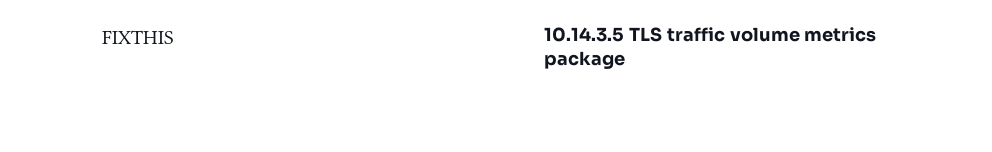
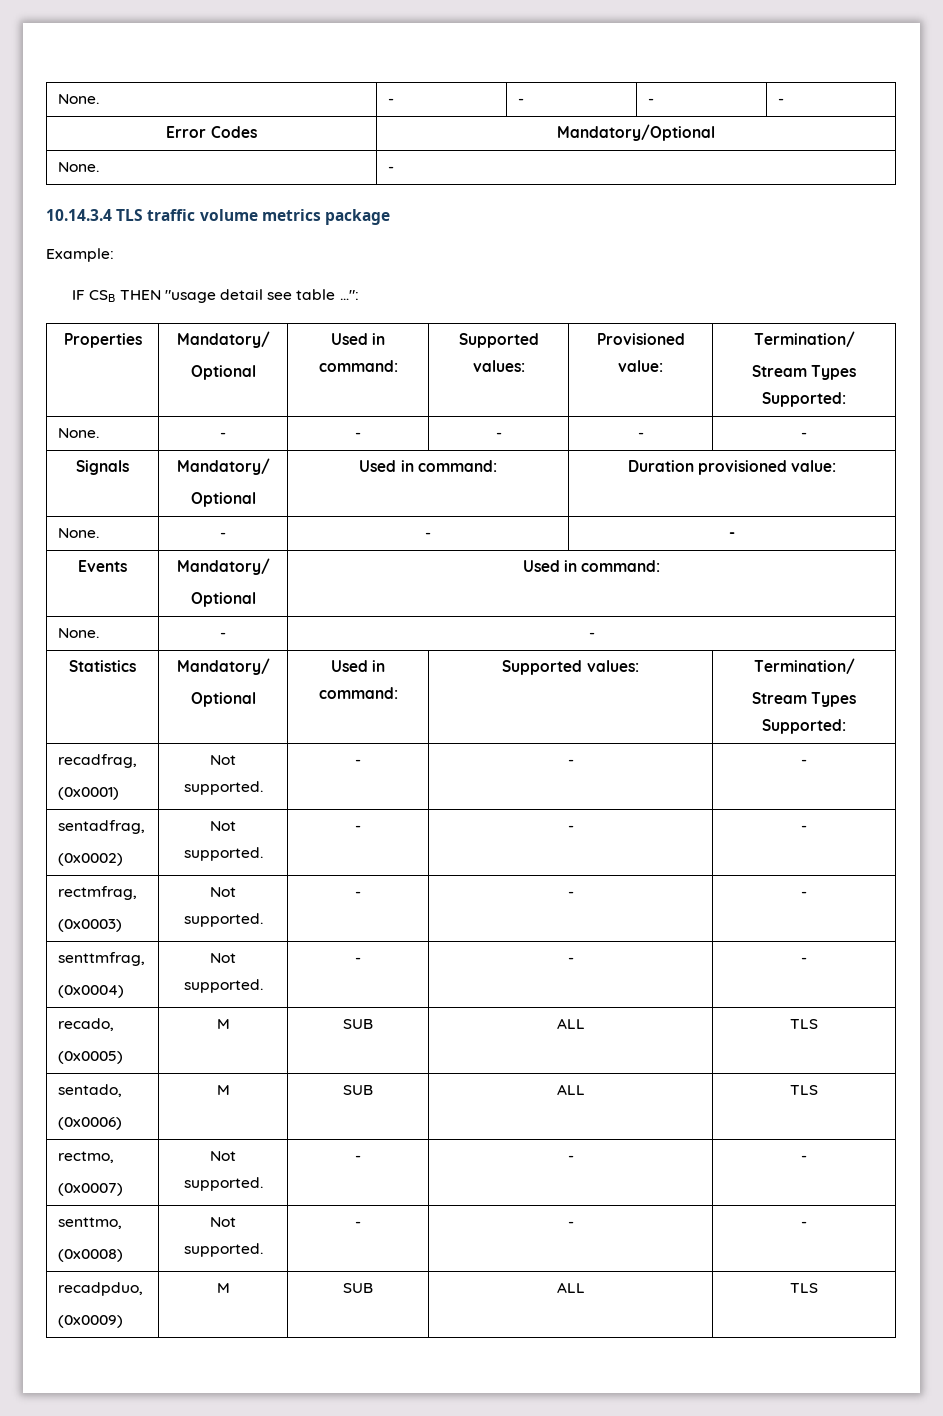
[102,30,174,44] [544,27,624,42] FIXTHIS // 10.14.3.5 -> [58,94,100,104] [388,98,395,104] [518,98,525,104] [648,98,655,104] [778,98,785,104] [166,126,257,138] [557,124,715,141] [58,162,100,172] [388,166,395,172] [46,209,112,221] None. | - | - | - | - // Error Codes | Mandatory/Optional // None. | - // 10.14.3.4
(625, 60) none -> [46,248,114,262] [72,289,359,303] [63,333,142,348] [176,331,270,348] [190,365,256,380] [330,333,386,345] [318,360,398,372] [458,333,539,348] [472,360,525,372] [596,333,685,345] [618,360,663,372] [753,331,855,347] [751,365,857,380] [762,392,846,407] [58,428,100,438] [220,432,226,438] [355,432,362,438] [495,432,502,438] [637,432,644,438] [801,432,807,438] [76,460,129,475] [176,458,270,475] [190,492,256,507] [359,460,497,472] [627,460,837,475] [58,528,100,538] [220,532,226,538] [425,532,432,538] [729,532,735,538] [78,560,127,572] [176,558,270,575] [190,592,256,607] [522,560,661,572] [58,628,100,638] [220,632,226,638] [588,632,595,638] [69,660,136,672] [176,658,270,675] [190,692,256,707] [330,660,386,672] [318,687,398,699] [502,660,639,675] [753,658,855,674] [751,692,857,707] [762,719,846,734] [58,754,138,768] [58,787,120,800] [210,755,236,765] [183,781,263,795] [355,759,362,765] [567,759,574,765] [801,759,807,765] [58,820,146,834] [58,853,124,866] [210,821,236,831] [183,847,263,861] [355,825,362,831] [567,825,574,831] [801,825,807,831] [58,886,138,900] [58,919,123,932] [210,887,236,897] [183,913,263,927] [355,891,362,897] [567,891,574,897] [801,891,807,897] [58,952,146,966] [58,985,125,998] [210,953,236,963] [183,979,263,993] [355,957,362,963] [567,957,574,963] [801,957,807,963] [58,1018,115,1031] [58,1051,124,1064] [216,1019,230,1029] [343,1019,374,1029] [556,1018,585,1029] [790,1019,818,1029] [58,1084,123,1097] [58,1117,123,1130] [216,1085,230,1095] [343,1085,374,1095] [556,1084,585,1095] [790,1085,818,1095] [58,1151,115,1163] [58,1183,124,1196] [210,1151,236,1161] [183,1177,263,1191] [355,1155,362,1161] [567,1155,574,1161] [801,1155,807,1161] [58,1217,123,1229] [58,1249,124,1262] [210,1217,236,1227] [183,1243,263,1257] [355,1221,362,1227] [567,1221,574,1227] [801,1221,807,1227] [58,1282,144,1296] [58,1315,124,1328] [216,1283,230,1293] [343,1283,374,1293] [556,1282,585,1293] [790,1283,818,1293] // Example: // IF CSB THEN "usage detail see table …": // Properties | Mandatory/ // Optional | Used in command: | Supported values: | Provisioned value: | Termination/ // Stream Types Supported: // None. | - | - | - | - | - // Signals | Mandatory/ // Optional | Used in command: | Duration provisioned value: // None. | - | - | - // Events | Mandatory/ // Optional | Used in command: // None. | - | - // Statistics | Mandatory/ // Optional | Used in command: | Supported values: | Termination/ // Stream Types Supported: // recadfrag, // (0x0001) | Not supported. | - | - | - // sentadfrag, // (0x0002) | Not supported. | - | - | - // rectmfrag, // (0x0003) | Not supported. | - | - | - // senttmfrag, // (0x0004) | Not supported. | - | - | - // recado, // (0x0005) | M | SUB | ALL | TLS // sentado, // (0x0006) | M | SUB | ALL | TLS // rectmo, // (0x0007) | Not supported. | - | - | - // senttmo, // (0x0008) | Not supported. | - | - | - // recadpduo, // (0x0009) | M | SUB | ALL | TLS

